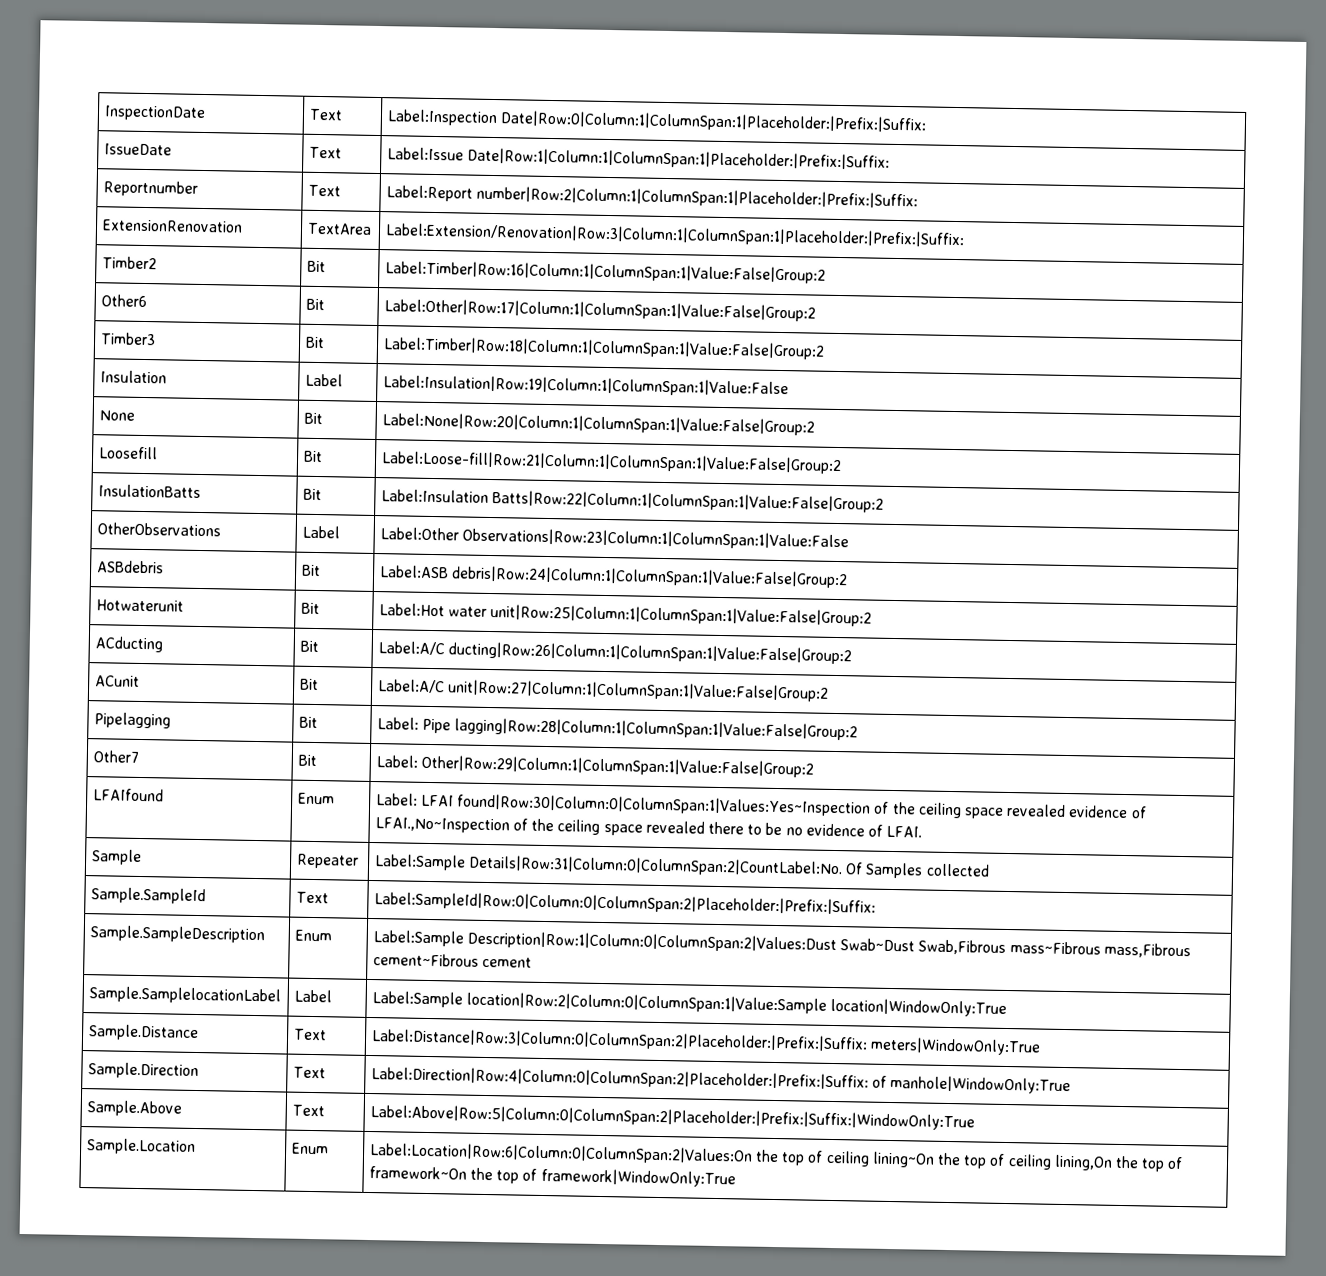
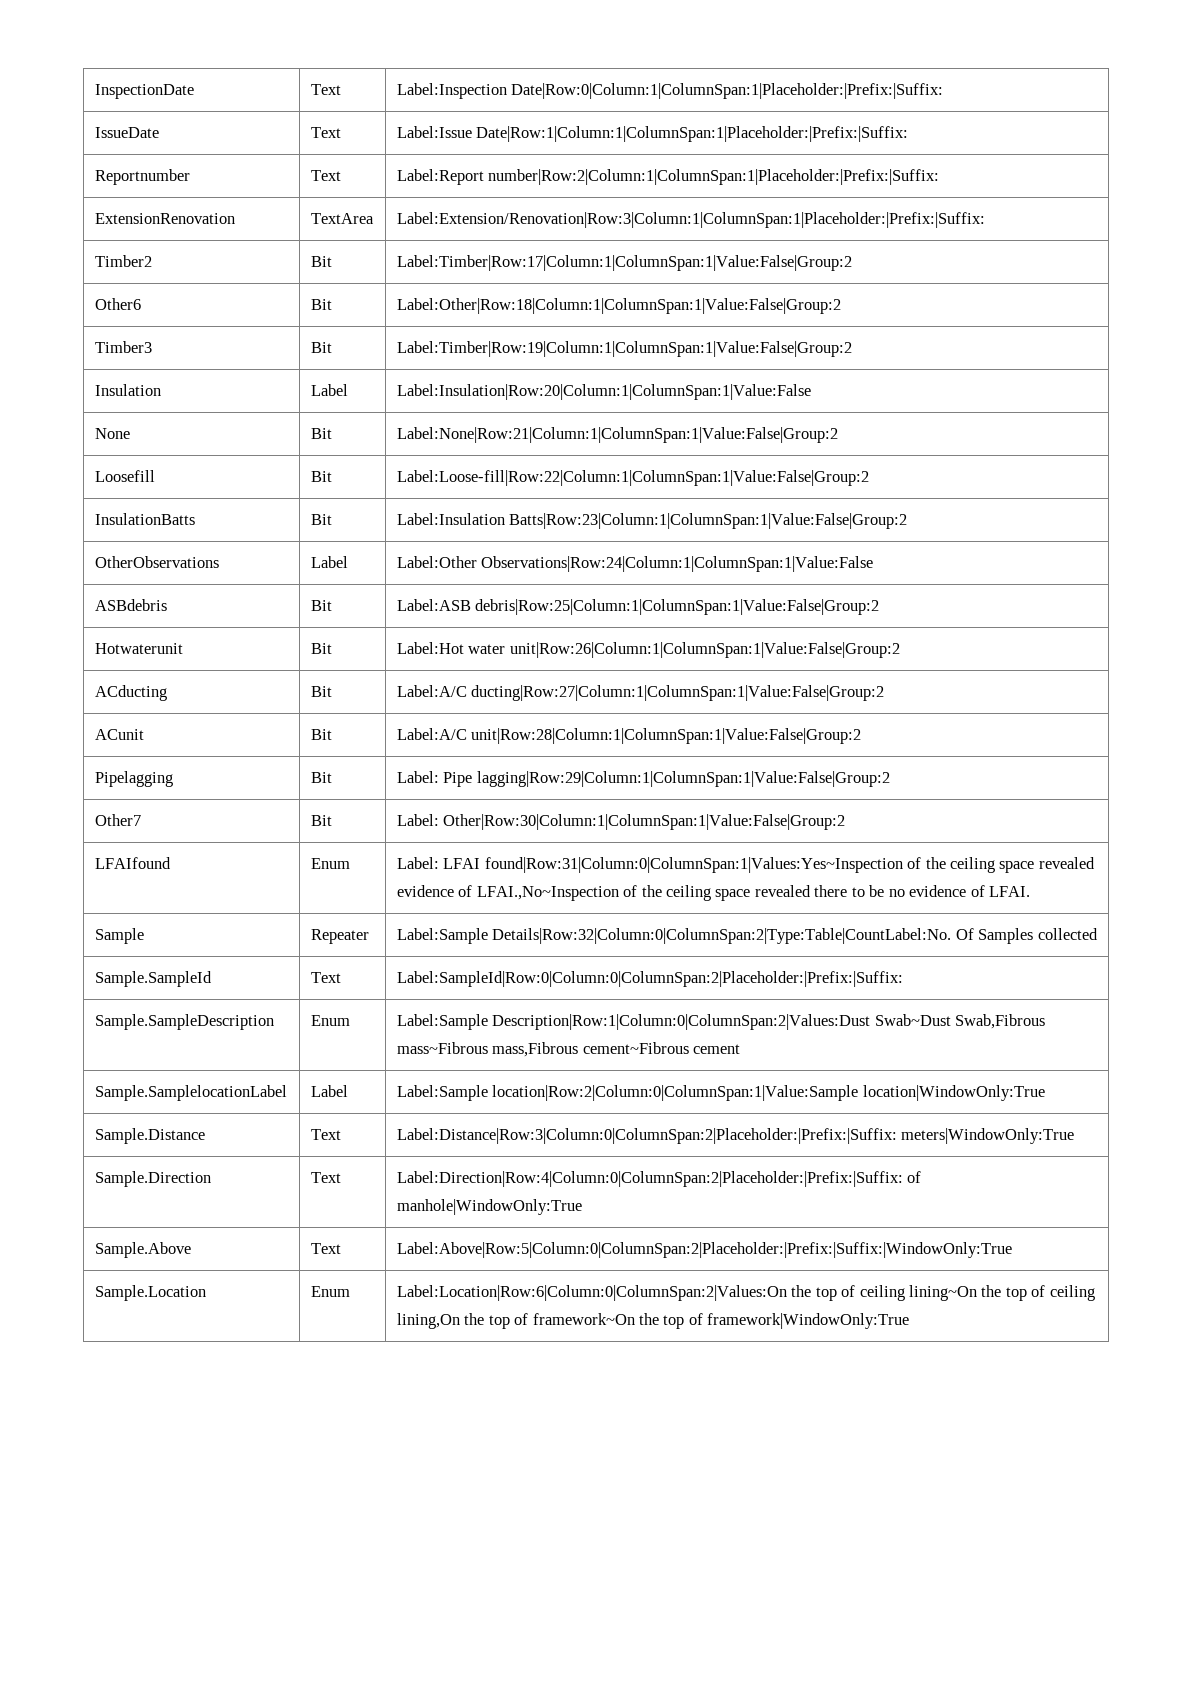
[384,260,826,284] Label:Timber|Row:16|Column:1|ColumnSpan:1|Value:False|Group:2 -> [396,255,852,271] Label:Timber|Row:17|Column:1|ColumnSpan:1|Value:False|Group:2
[383,298,816,322] Label:Other|Row:17|Column:1|ColumnSpan:1|Value:False|Group:2 -> [396,298,841,314] Label:Other|Row:18|Column:1|ColumnSpan:1|Value:False|Group:2
[382,336,825,360] Label:Timber|Row:18|Column:1|ColumnSpan:1|Value:False|Group:2 -> [396,341,852,357] Label:Timber|Row:19|Column:1|ColumnSpan:1|Value:False|Group:2
[382,374,789,398] Label:Insulation|Row:19|Column:1|ColumnSpan:1|Value:False -> [396,384,811,400] Label:Insulation|Row:20|Column:1|ColumnSpan:1|Value:False
[381,412,815,436] Label:None|Row:20|Column:1|ColumnSpan:1|Value:False|Group:2 -> [396,427,838,443] Label:None|Row:21|Column:1|ColumnSpan:1|Value:False|Group:2
[380,450,842,475] Label:Loose-fill|Row:21|Column:1|ColumnSpan:1|Value:False|Group:2 -> [396,470,869,486] Label:Loose-fill|Row:22|Column:1|ColumnSpan:1|Value:False|Group:2
[492,490,885,513] Batts|Row:22|Column:1|ColumnSpan:1|Value:False|Group:2 -> [509,513,908,529] Batts|Row:23|Column:1|ColumnSpan:1|Value:False|Group:2
[462,527,850,551] Observations|Row:23|Column:1|ColumnSpan:1|Value:False -> [481,556,874,572] Observations|Row:24|Column:1|ColumnSpan:1|Value:False
[451,565,849,589] debris|Row:24|Column:1|ColumnSpan:1|Value:False|Group:2 -> [475,599,880,615] debris|Row:25|Column:1|ColumnSpan:1|Value:False|Group:2
[490,604,873,627] unit|Row:25|Column:1|ColumnSpan:1|Value:False|Group:2 -> [509,642,900,658] unit|Row:26|Column:1|ColumnSpan:1|Value:False|Group:2
[448,641,853,665] ducting|Row:26|Column:1|ColumnSpan:1|Value:False|Group:2 -> [471,685,885,701] ducting|Row:27|Column:1|ColumnSpan:1|Value:False|Group:2
[447,679,830,702] unit|Row:27|Column:1|ColumnSpan:1|Value:False|Group:2 -> [471,728,862,744] unit|Row:28|Column:1|ColumnSpan:1|Value:False|Group:2
[454,717,859,741] lagging|Row:28|Column:1|ColumnSpan:1|Value:False|Group:2 -> [476,771,890,787] lagging|Row:29|Column:1|ColumnSpan:1|Value:False|Group:2
[421,754,815,778] Other|Row:29|Column:1|ColumnSpan:1|Value:False|Group:2 -> [443,814,846,830] Other|Row:30|Column:1|ColumnSpan:1|Value:False|Group:2
[457,793,872,817] found|Row:30|Column:0|ColumnSpan:1|Values:Yes~Inspection -> [484,857,903,873] found|Row:31|Column:0|ColumnSpan:1|Values:Yes~Inspection
[468,854,844,878] Details|Row:31|Column:0|ColumnSpan:2|CountLabel:No. -> [492,928,952,944] Details|Row:32|Column:0|ColumnSpan:2|Type:Table|CountLabel:No.

